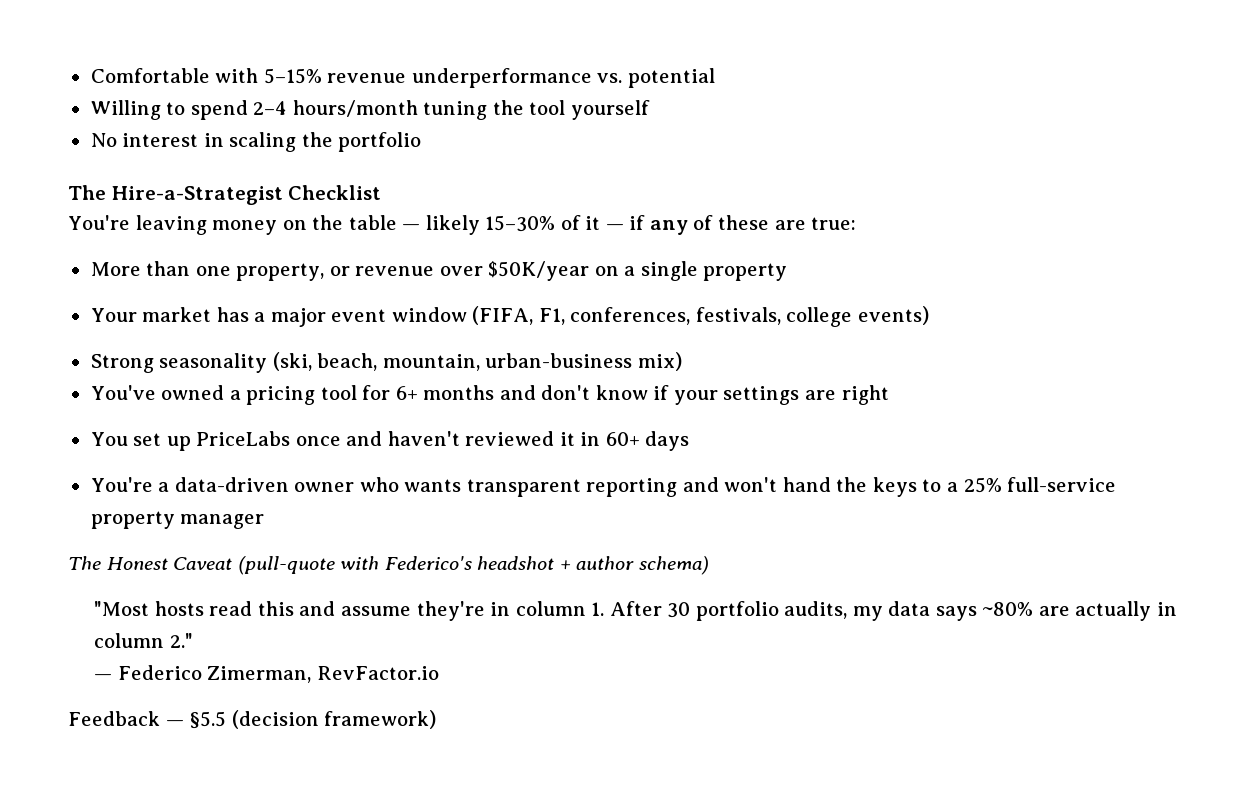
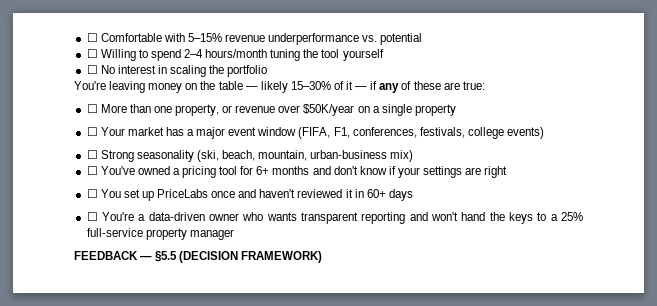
(90, 75) none -> [86,33,98,42] ☐
(715, 78) none -> [86,49,98,58] ☐
(650, 110) none -> [86,65,98,74] ☐
[68,185,382,205] // The Hire-a-Strategist Checklist -> (268, 71) none
(857, 223) none -> [86,104,98,113] ☐
(788, 272) none -> [86,127,98,136] ☐
(929, 315) none -> [86,150,98,159] ☐
(682, 361) none -> [86,166,98,175] ☐
(889, 395) none -> [86,189,98,198] ☐
(690, 441) none -> [86,212,98,221] ☐
[68,556,709,575] [94,601,1177,621] [94,633,193,648] [94,665,439,683] [68,710,437,729] The Honest Caveat (pull-quote with Federico's headshot + author schema) // "Most hosts read this and assume they're in column 1. After 30 portfolio audits, my data says ~80% are actually in column 2." // — Federico Zimerman, RevFactor.io // Feedback — §5.5 (decision framework) -> [74,251,323,263] FEEDBACK — §5.5 (DECISION FRAMEWORK)

